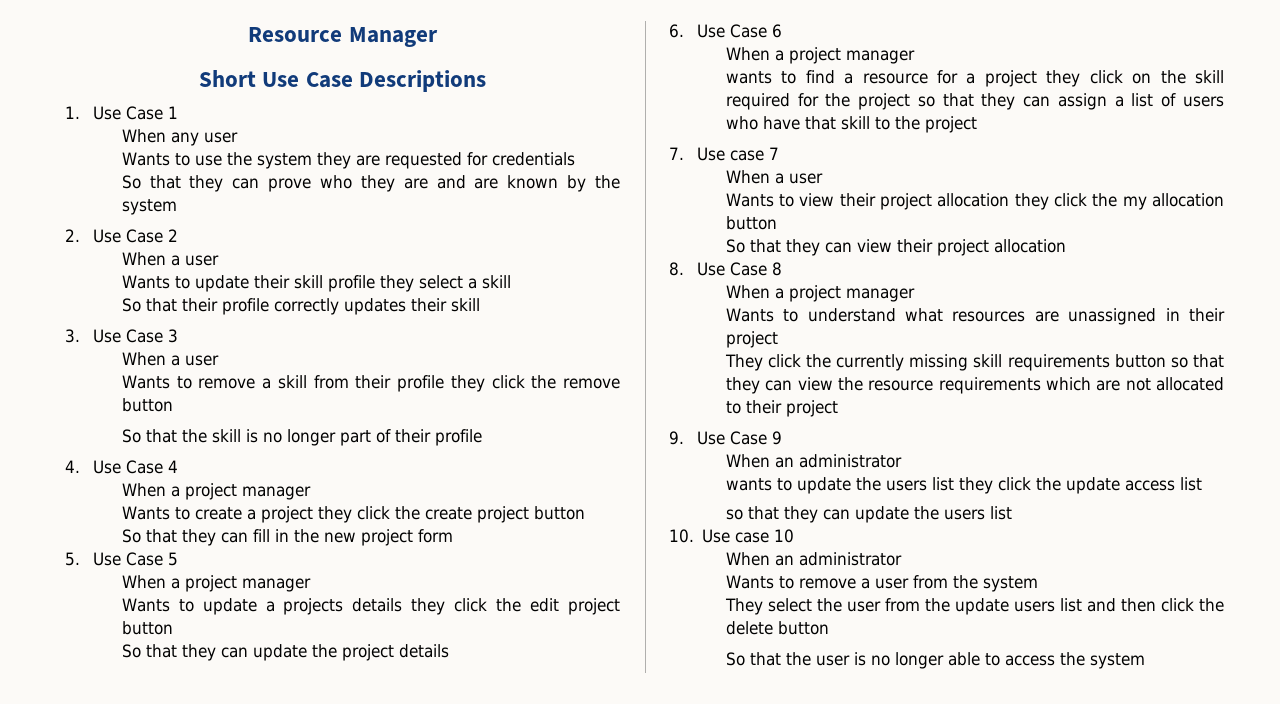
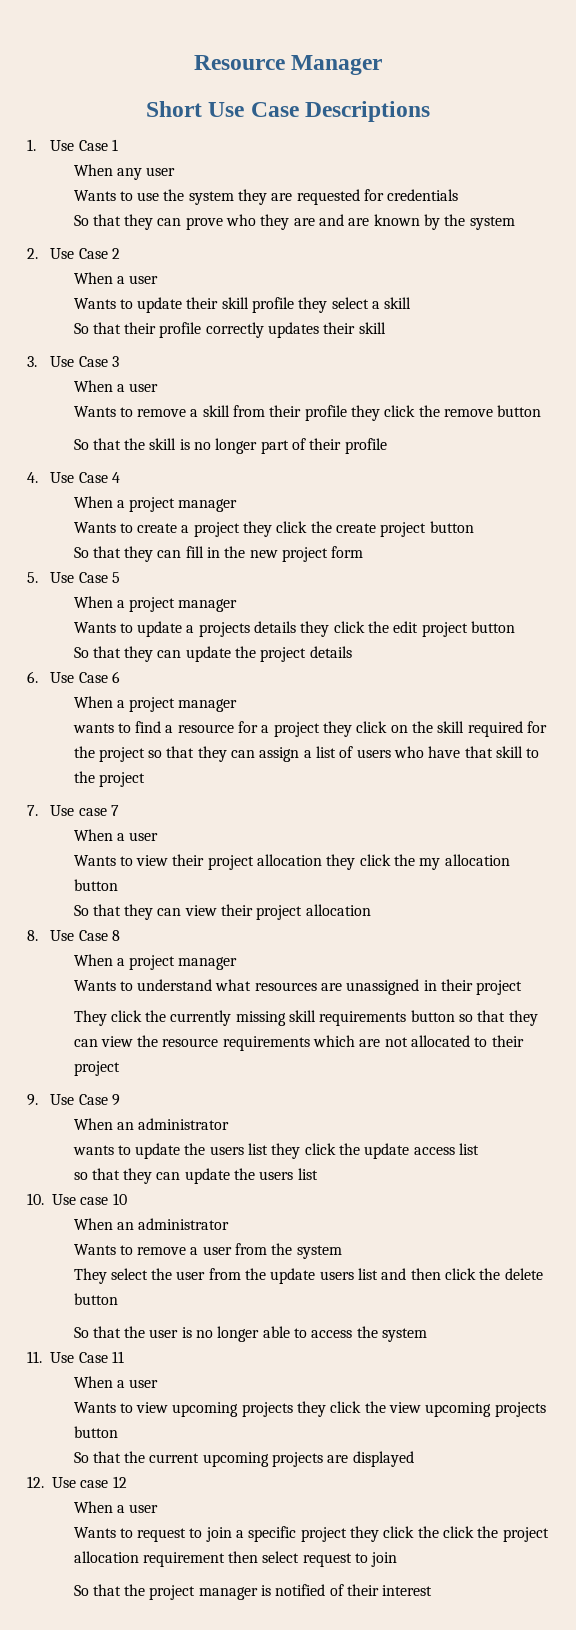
(1145, 661) none -> [27,1351,124,1363] [73,1376,159,1388] [73,1401,546,1417] [73,1426,118,1438] [73,1451,414,1467] [27,1476,127,1488] [73,1501,159,1513] [73,1526,549,1542] [73,1551,398,1567] [73,1584,433,1600] // 11. Use Case 11 // When a user // Wants to view upcoming projects they click the view upcoming projects button // So that the current upcoming projects are displayed // 12. Use case 12 // When a user // Wants to request to join a specific project they click the click the project allocation requirement then select request to join // So that the project manager is notified of their interest

